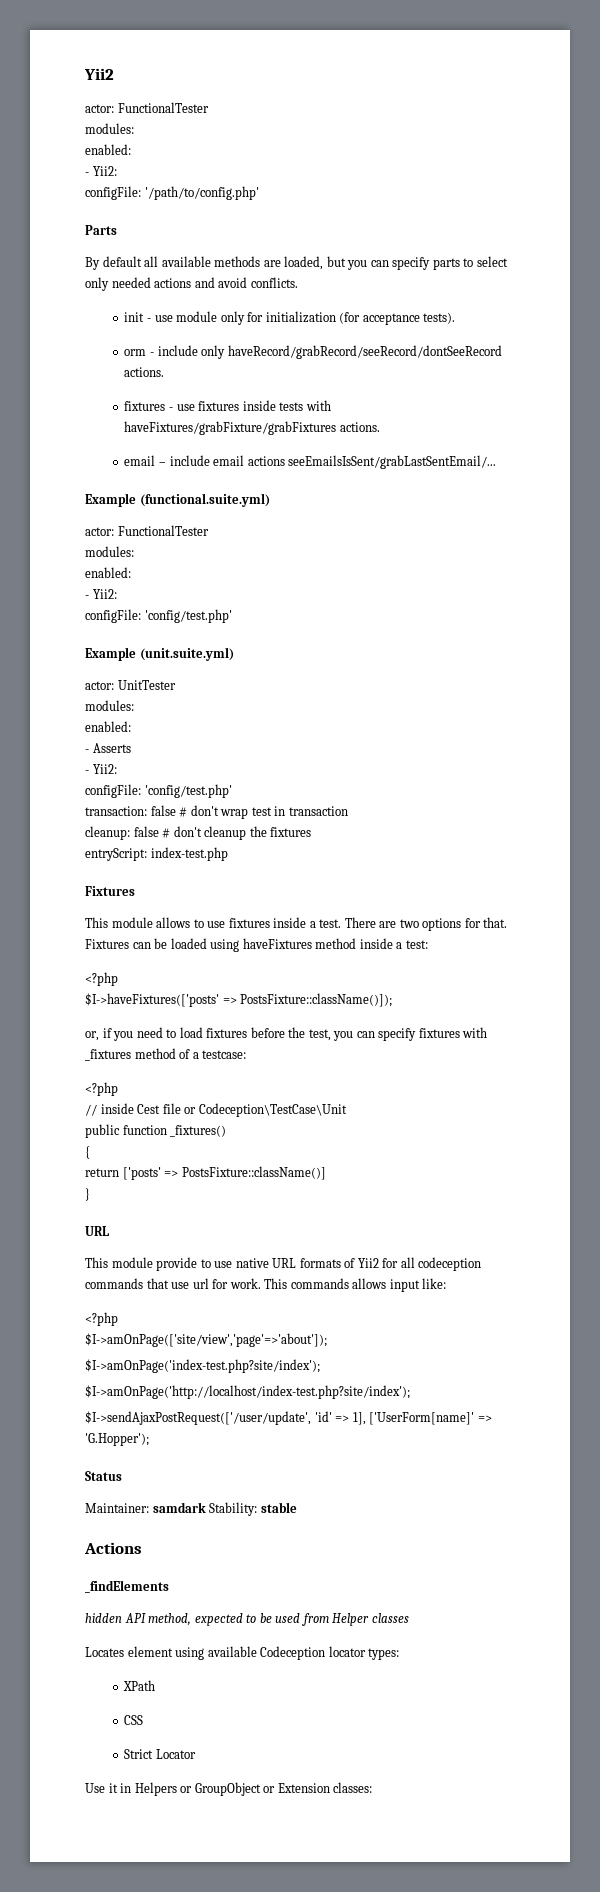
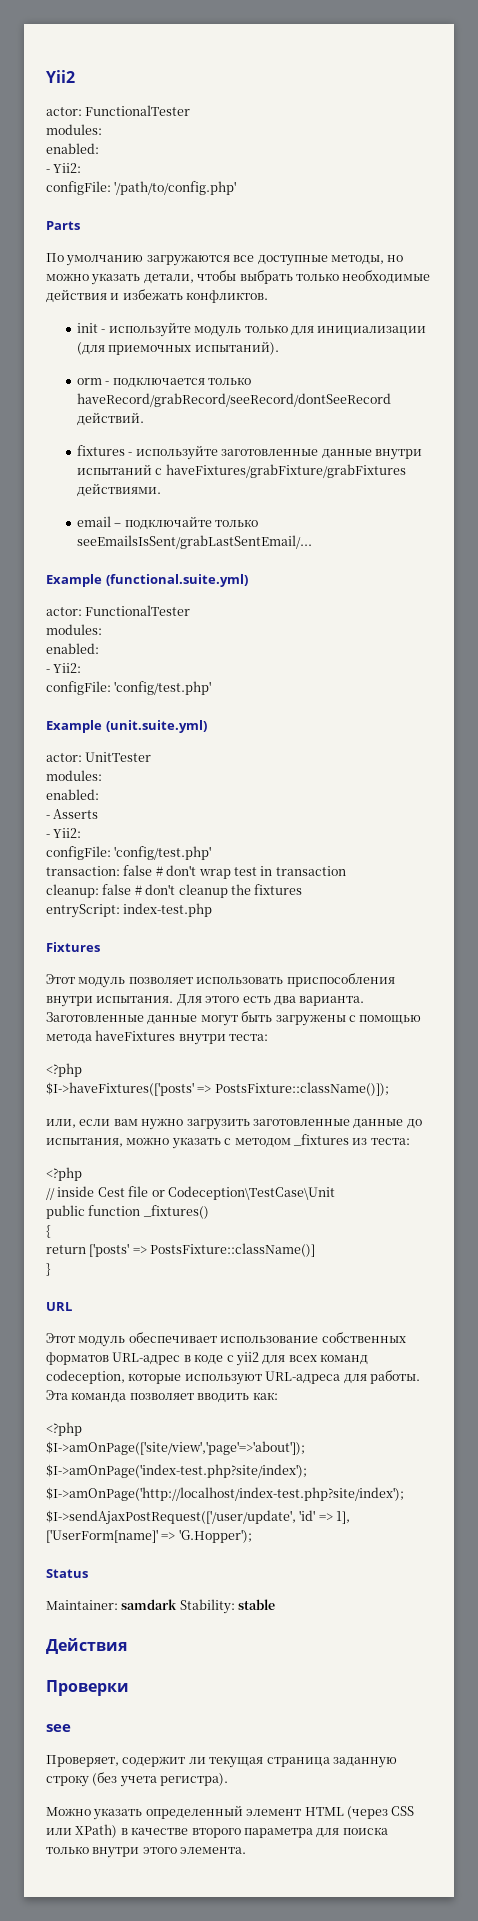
[85,256,508,270] [85,277,298,291] [124,311,456,325] [124,345,502,359] [124,367,165,377] [124,400,331,411] [124,421,380,435] By default all available methods are loaded, but you can specify parts to select only needed actions and avoid conflicts. // init - use module only for initialization (for acceptance tests). // orm - include only haveRecord/grabRecord/seeRecord/dontSeeRecord actions. // fixtures - use fixtures inside tests with haveFixtures/grabFixture/grabFixtures actions. -> [46,253,404,266] [46,270,431,285] [46,289,269,303] [77,322,427,337] [77,341,279,355] [77,377,252,388] [77,393,392,407] [77,412,145,426] [77,445,422,460] [77,464,406,478] [77,483,162,497] По умолчанию загружаются все доступные методы, но можно указать детали, чтобы выбрать только необходимые действия и избежать конфликтов. // init - используйте модуль только для инициализации (для приемочных испытаний). // orm - подключается только haveRecord/grabRecord/seeRecord/dontSeeRecord действий. // fixtures - используйте заготовленные данные внутри испытаний с haveFixtures/grabFixture/grabFixtures действиями.
[169,455,285,466] include email actions -> [124,516,259,530] подключайте только
[85,917,508,931] [85,938,428,952] [85,972,118,986] [85,993,393,1007] [85,1027,488,1041] [85,1048,247,1061] This module allows to use fixtures inside a test. There are two options for that. Fixtures can be loaded using haveFixtures method inside a test: // <?php // $I->haveFixtures(['posts' => PostsFixture::className()]); // or, if you need to load fixtures before the test, you can specify fixtures with _fixtures method of a testcase: -> [46,973,395,988] [46,994,365,1007] [46,1011,422,1026] [46,1030,269,1045] [46,1063,82,1077] [46,1082,389,1096] [46,1118,422,1130] [46,1134,410,1149] Этот модуль позволяет использовать приспособления внутри испытания. Для этого есть два варианта. Заготовленные данные могут быть загружены с помощью метода haveFixtures внутри теста: // <?php // $I->haveFixtures(['posts' => PostsFixture::className()]); // или, если вам нужно загрузить заготовленные данные до испытания, можно указать с методом _fixtures из теста:
[85,1257,482,1271] [85,1278,447,1292] This module provide to use native URL formats of Yii2 for all codeception commands that use url for work. This commands allows input like: -> [46,1332,406,1347] [46,1352,368,1366] [46,1370,420,1385] [46,1390,278,1403] Этот модуль обеспечивает использование собственных форматов URL-адрес в коде с yii2 для всех команд codeception, которые используют URL-адреса для работы. Эта команда позволяет вводить как:
[84,1542,142,1554] [85,1580,169,1593] [85,1613,409,1626] [85,1646,400,1660] [123,1680,156,1691] [124,1715,144,1725] [124,1749,196,1759] [85,1782,373,1796] Actions // _findElements // hidden API method, expected to be used from Helper classes // Locates element using available Codeception locator types: // XPath // CSS // Strict Locator // Use it in Helpers or GroupObject or Extension classes: -> [46,1638,127,1654] [46,1680,129,1696] [46,1724,71,1732] [46,1755,397,1768] [46,1772,229,1787] [46,1805,415,1820] [46,1824,388,1838] [46,1846,247,1858] Действия // Проверки // see // Проверяет, содержит ли текущая страница заданную строку (без учета регистра). // Можно указать определенный элемент HTML (через CSS или XPath) в качестве второго параметра для поиска только внутри этого элемента.

